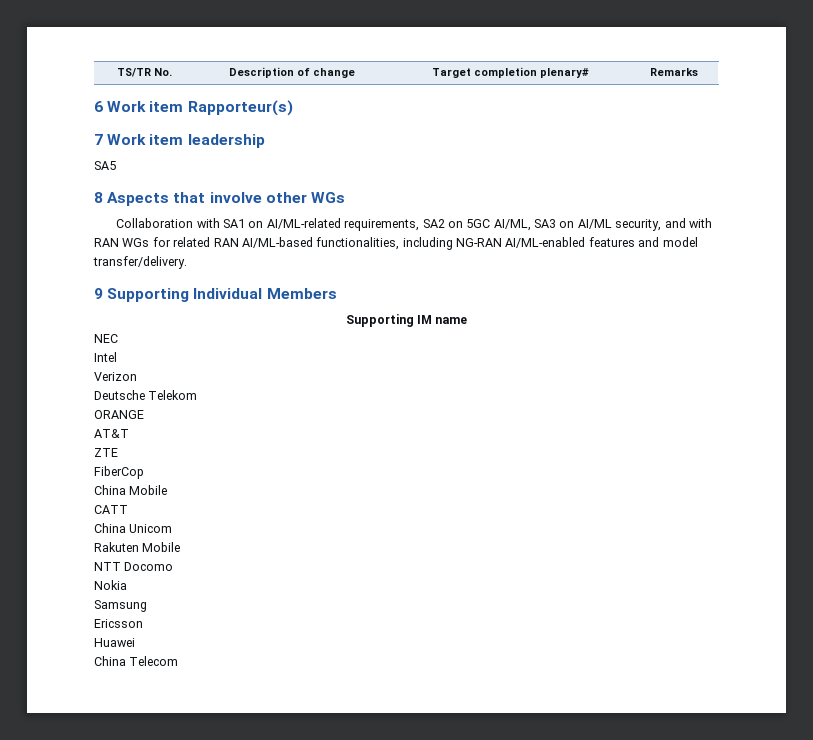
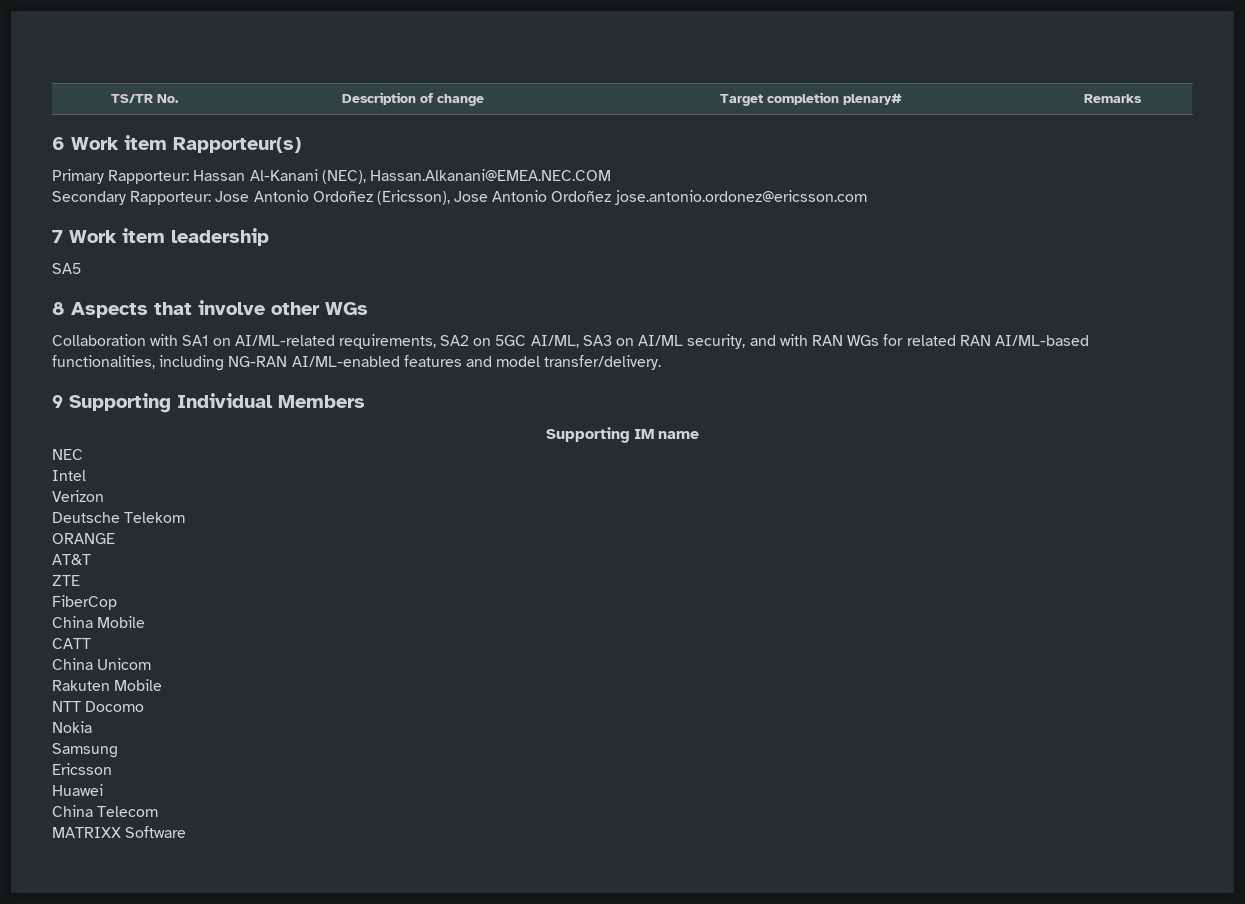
(293, 108) none -> [52,169,611,184] [52,190,867,205] // Primary Rapporteur: Hassan Al-Kanani (NEC), Hassan.Alkanani@EMEA.NEC.COM // Secondary Rapporteur: Jose Antonio Ordoñez (Ericsson), Jose Antonio Ordoñez jose.antonio.ordonez@ericsson.com
(179, 661) none -> [52,826,187,838] // MATRIXX Software

